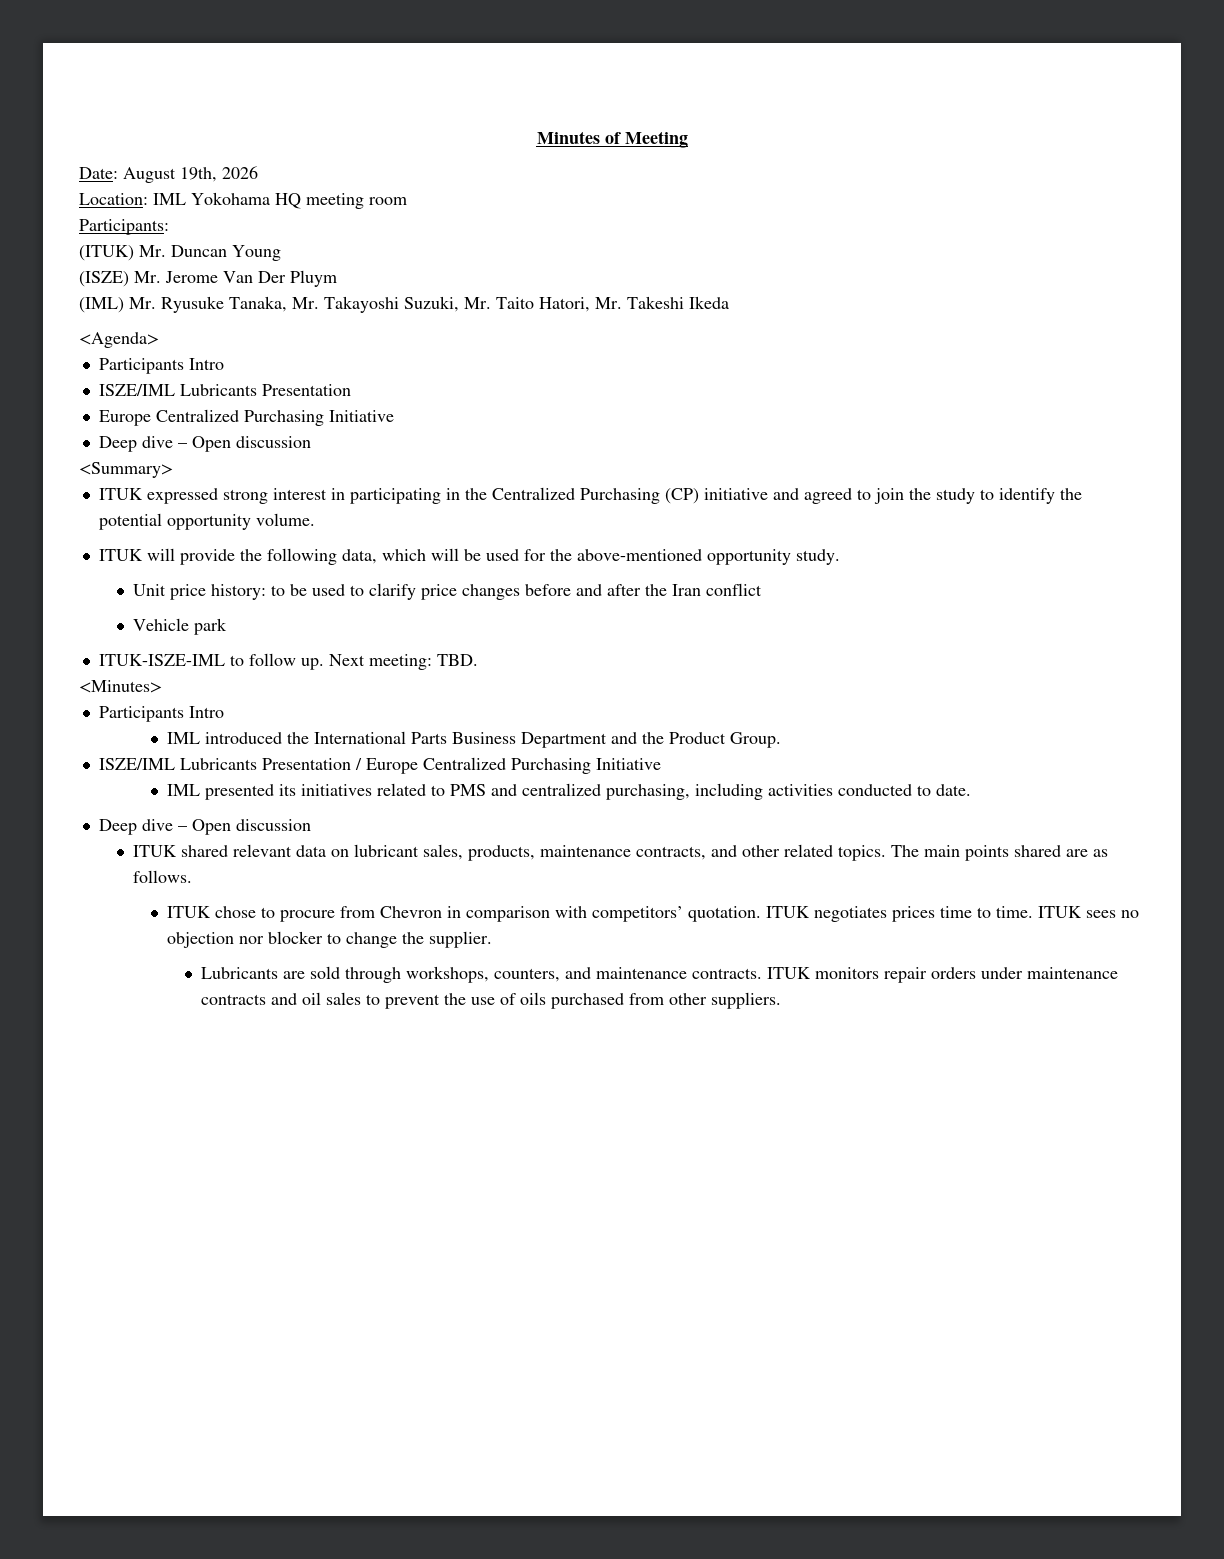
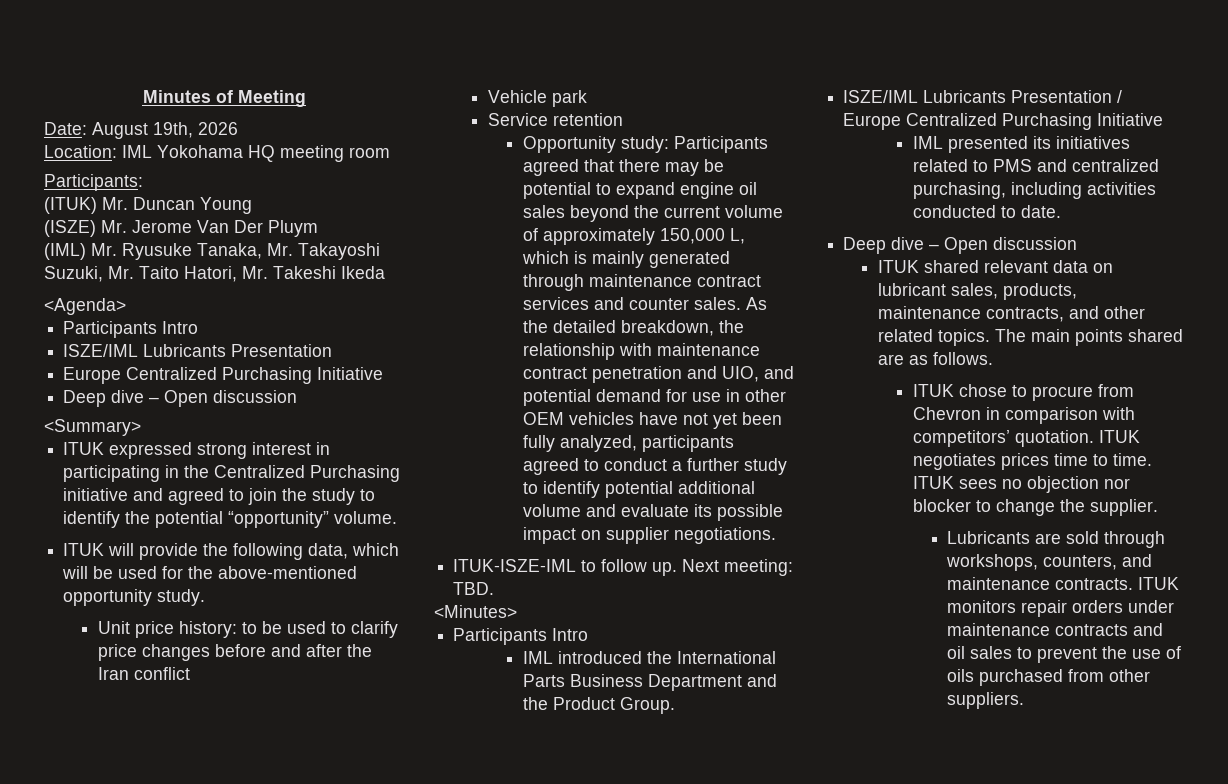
[664,488,699,504] (CP) -> (401, 473) none
[166,514,251,530] opportunity -> [228,511,330,528] “opportunity”
(227, 626) none -> [487,113,623,126] [522,136,768,153] [522,159,724,176] [522,182,757,199] [522,205,783,222] [522,228,745,245] [521,251,730,268] [522,274,761,291] [522,297,767,310] [522,320,744,336] [522,343,760,360] [522,366,794,383] [522,389,786,406] [522,412,782,429] [522,435,734,452] [522,458,787,475] [522,481,755,498] [522,504,783,521] [522,527,776,544] // Service retention // Opportunity study: Participants agreed that there may be potential to expand engine oil sales beyond the current volume of approximately 150,000 L, which is mainly generated through maintenance contract services and counter sales. As the detailed breakdown, the relationship with maintenance contract penetration and UIO, and potential demand for use in other OEM vehicles have not yet been fully analyzed, participants agreed to conduct a further study to identify potential additional volume and evaluate its possible impact on supplier negotiations.

